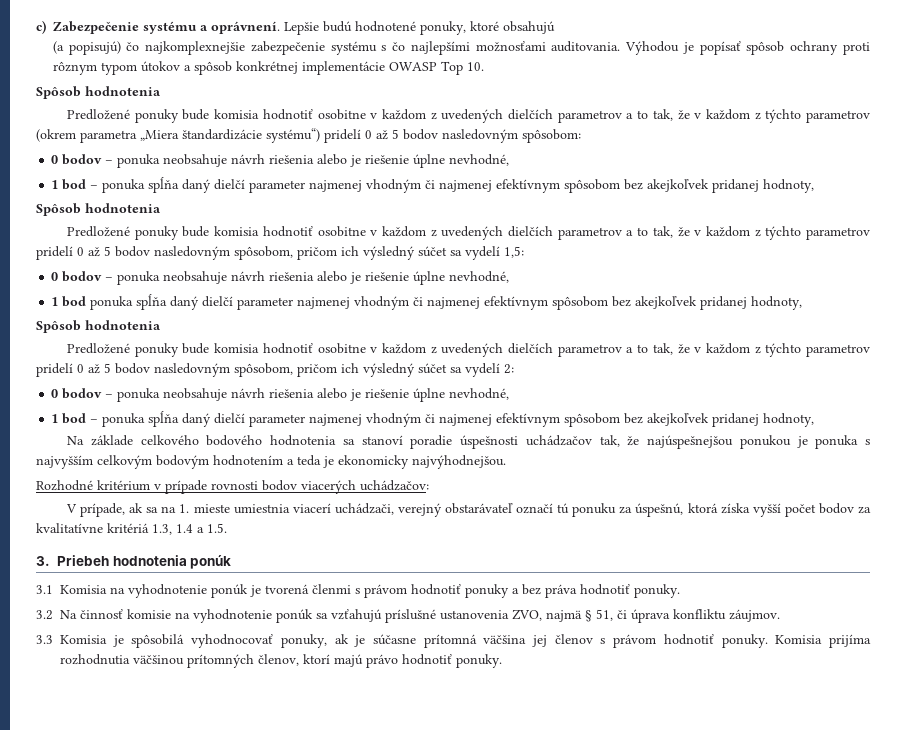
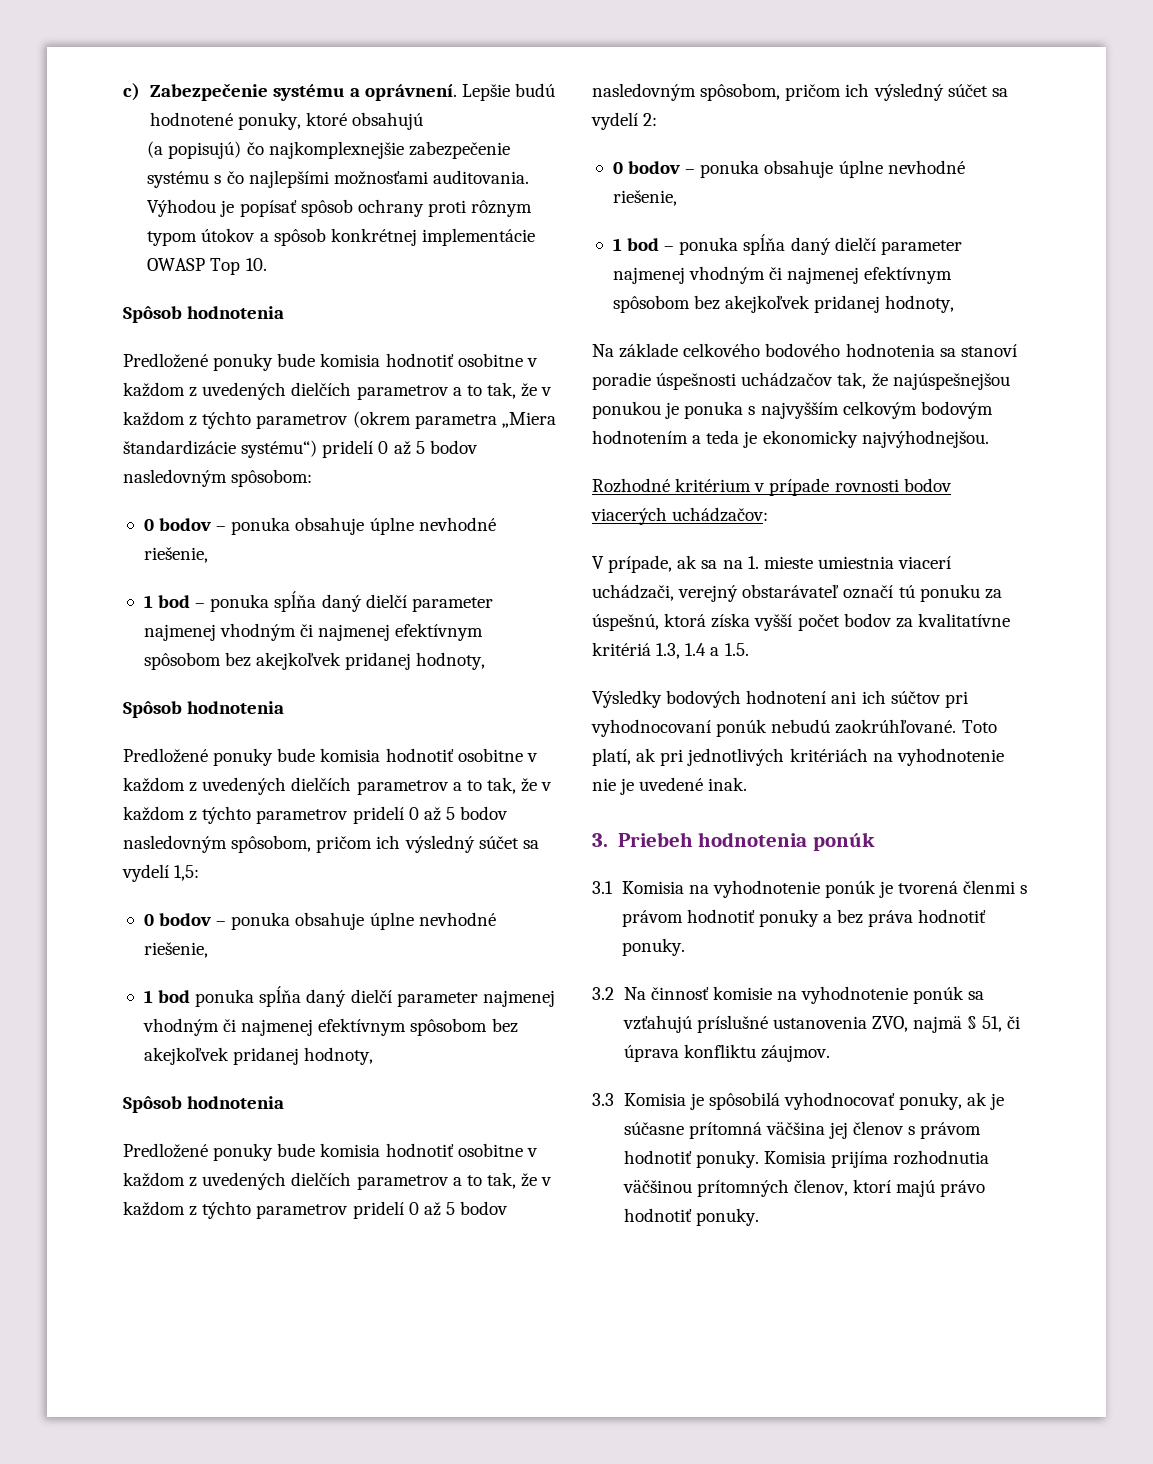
[163,154,510,168] neobsahuje návrh riešenia alebo je riešenie úplne nevhodné, -> [295,517,496,535] [143,547,208,563] obsahuje úplne nevhodné riešenie,
[163,271,510,285] neobsahuje návrh riešenia alebo je riešenie úplne nevhodné, -> [295,912,496,930] [143,942,208,958] obsahuje úplne nevhodné riešenie,
[163,388,510,402] neobsahuje návrh riešenia alebo je riešenie úplne nevhodné, -> [764,160,965,178] [612,190,677,206] obsahuje úplne nevhodné riešenie,
(227, 528) none -> [592,690,968,708] [591,719,997,737] [592,748,1004,766] [592,777,748,795] // Výsledky bodových hodnotení ani ich súčtov pri vyhodnocovaní ponúk nebudú zaokrúhľované. Toto platí, ak pri jednotlivých kritériách na vyhodnotenie nie je uvedené inak.

